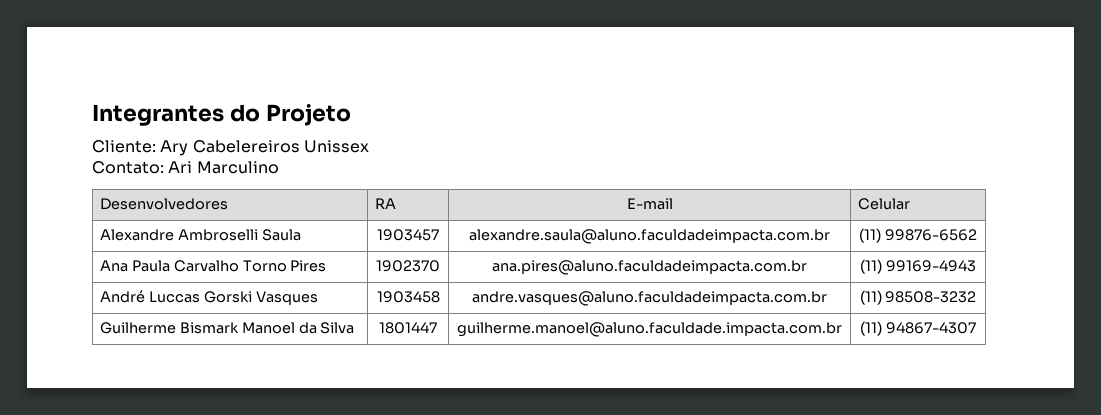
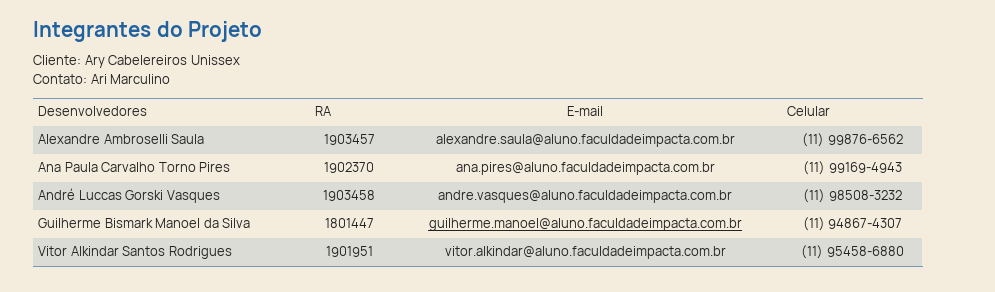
[457,322,842,337] guilherme.manoel@aluno.faculdade.impacta.com.br -> [428,218,742,231] guilherme.manoel@aluno.faculdadeimpacta.com.br
(976, 328) none -> [38,246,232,259] [325,246,373,257] [444,246,726,259] [801,245,904,259] // Vitor Alkindar Santos Rodrigues | 1901951 | vitor.alkindar@aluno.faculdadeimpacta.com.br | (11) 95458-6880

